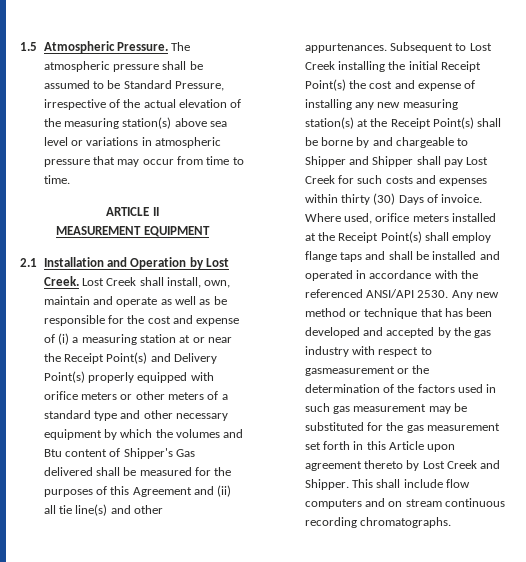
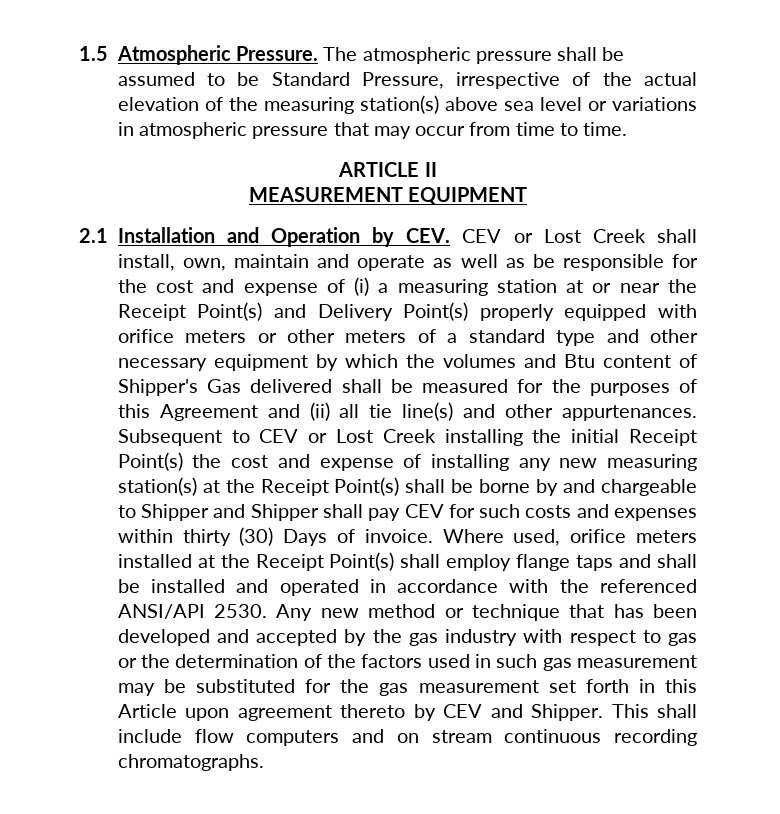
[206,258,230,267] [43,276,79,286] Lost Creek. -> [406,228,533,243] CEV. CEV or
(467, 47) none -> [259,429,328,443] CEV or
[466,157,489,165] [304,175,335,184] Lost Creek -> [404,504,444,518] CEV
[304,366,395,376] gasmeasurement -> [668,633,698,646] gas
[422,460,478,469] Lost Creek -> [443,704,483,718] CEV

